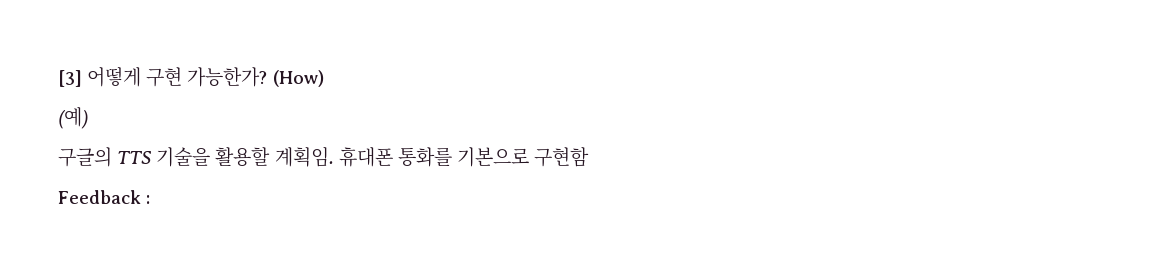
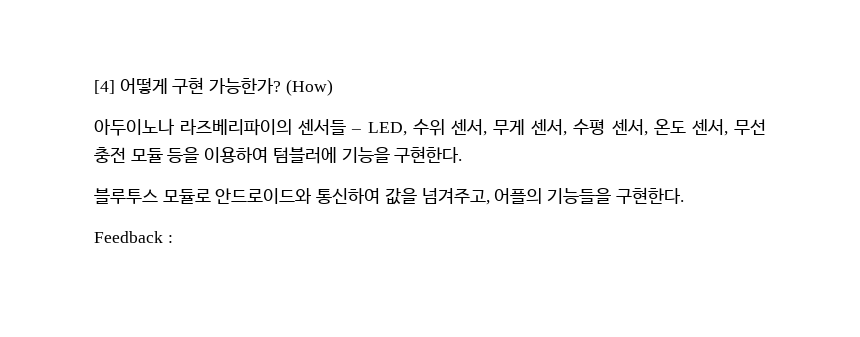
[58,70,82,87] [3] -> [94,80,115,94] [4]
[58,107,88,129] [58,146,590,167] (예) // 구글의 TTS 기술을 활용할 계획임. 휴대폰 통화를 기본으로 구현함 -> [94,118,766,136] [94,146,463,164] [94,187,684,205] 아두이노나 라즈베리파이의 센서들 – LED, 수위 센서, 무게 센서, 수평 센서, 온도 센서, 무선 충전 모듈 등을 이용하여 텀블러에 기능을 구현한다. // 블루투스 모듈로 안드로이드와 통신하여 값을 넘겨주고, 어플의 기능들을 구현한다.

